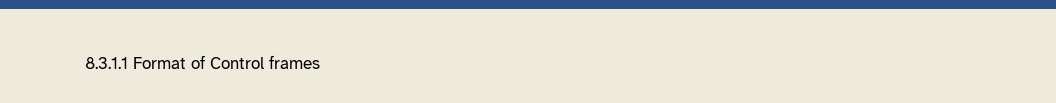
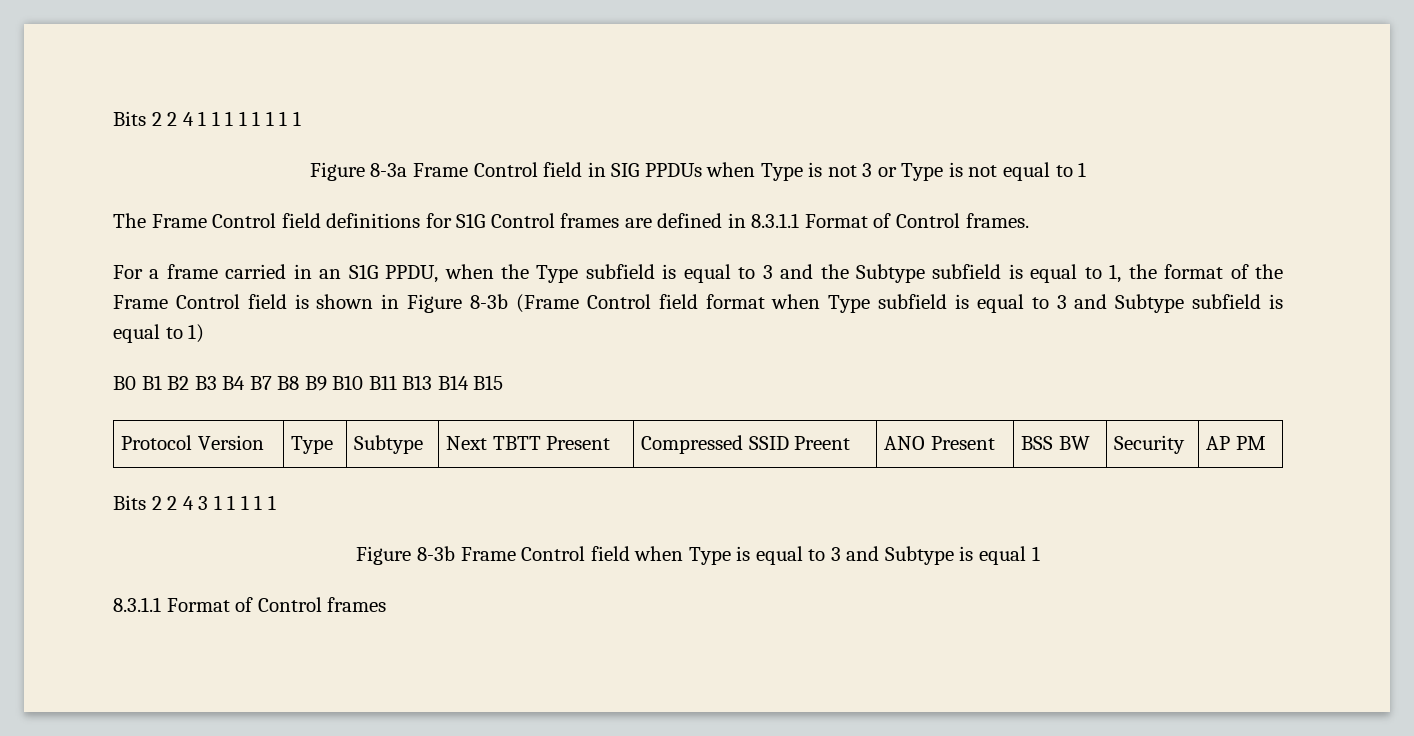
(85, 63) none -> [113,111,301,126] [309,162,1087,181] [113,213,1029,228] [113,264,1283,283] [113,294,1283,313] [113,324,205,343] [113,375,504,391] [121,435,264,450] [291,436,334,454] [354,435,424,454] [446,436,611,450] [641,435,851,454] [884,436,995,450] [1021,436,1090,450] [1114,435,1186,454] [1206,436,1266,450] [113,495,276,510] [356,546,1040,565] Bits 2 2 4 1 1 1 1 1 1 1 1 // Figure 8-3a Frame Control field in SIG PPDUs when Type is not 3 or Type is not equal to 1 // The Frame Control field definitions for S1G Control frames are defined in 8.3.1.1 Format of Control frames. // For a frame carried in an S1G PPDU, when the Type subfield is equal to 3 and the Subtype subfield is equal to 1, the format of the Frame Control field is shown in Figure 8-3b (Frame Control field format when Type subfield is equal to 3 and Subtype subfield is equal to 1) // B0 B1 B2 B3 B4 B7 B8 B9 B10 B11 B13 B14 B15 // Protocol Version | Type | Subtype | Next TBTT Present | Compressed SSID Preent | ANO Present | BSS BW | Security | AP PM // Bits 2 2 4 3 1 1 1 1 1 // Figure 8-3b Frame Control field when Type is equal to 3 and Subtype is equal 1 //

